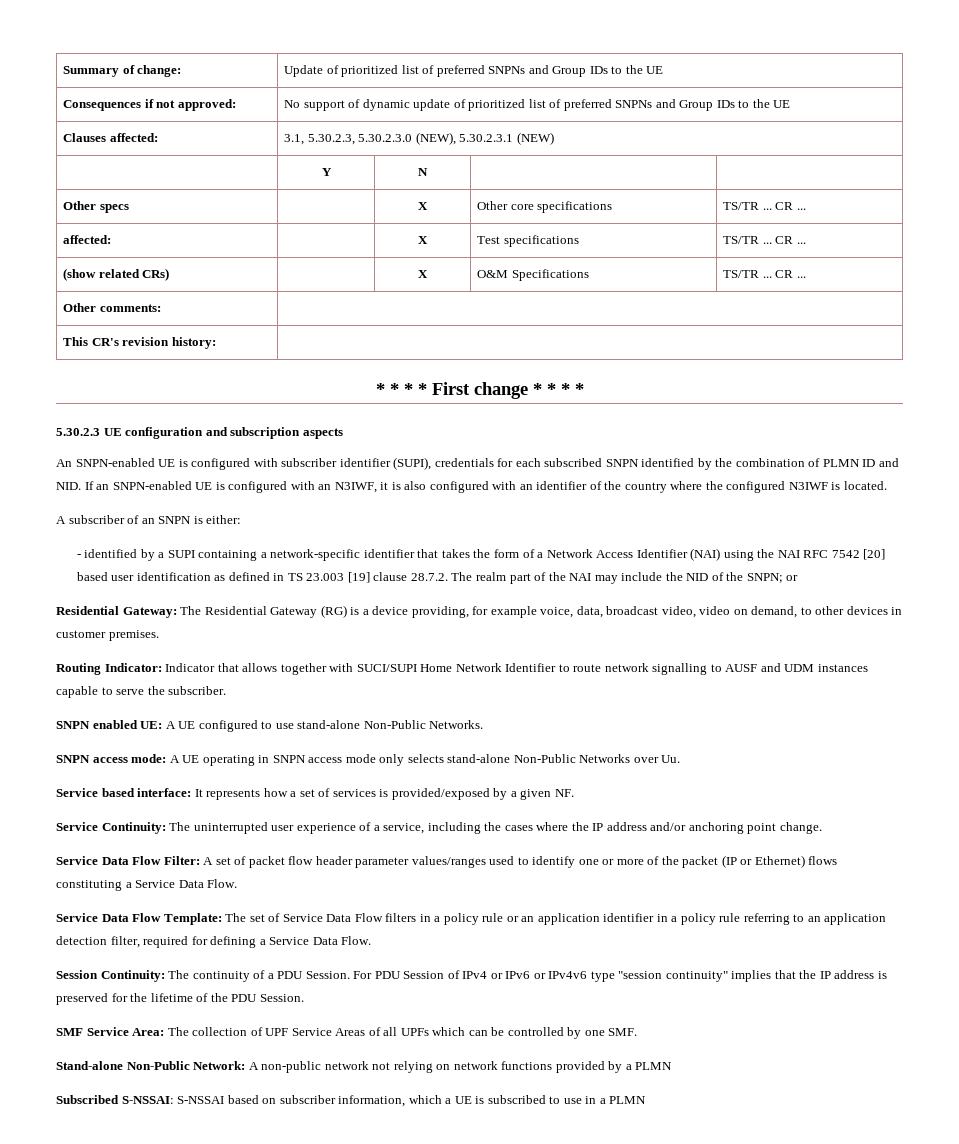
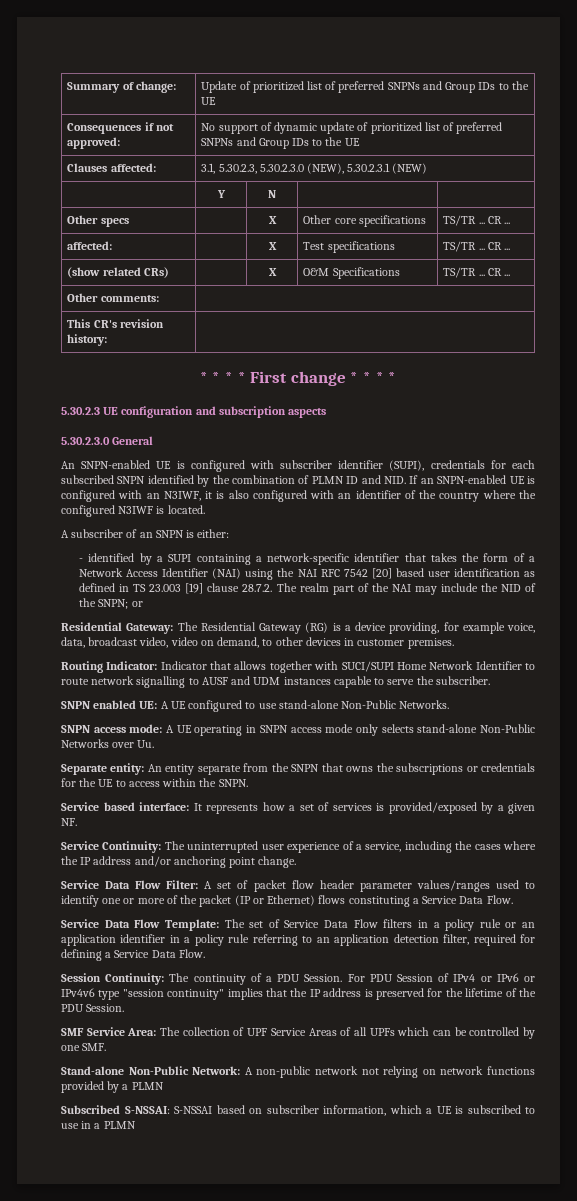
(343, 433) none -> [61,436,154,445] // 5.30.2.3.0 General
(681, 759) none -> [61,763,535,775] [61,778,248,787] // Separate entity: An entity separate from the SNPN that owns the subscriptions or credentials for the UE to access within the SNPN.

